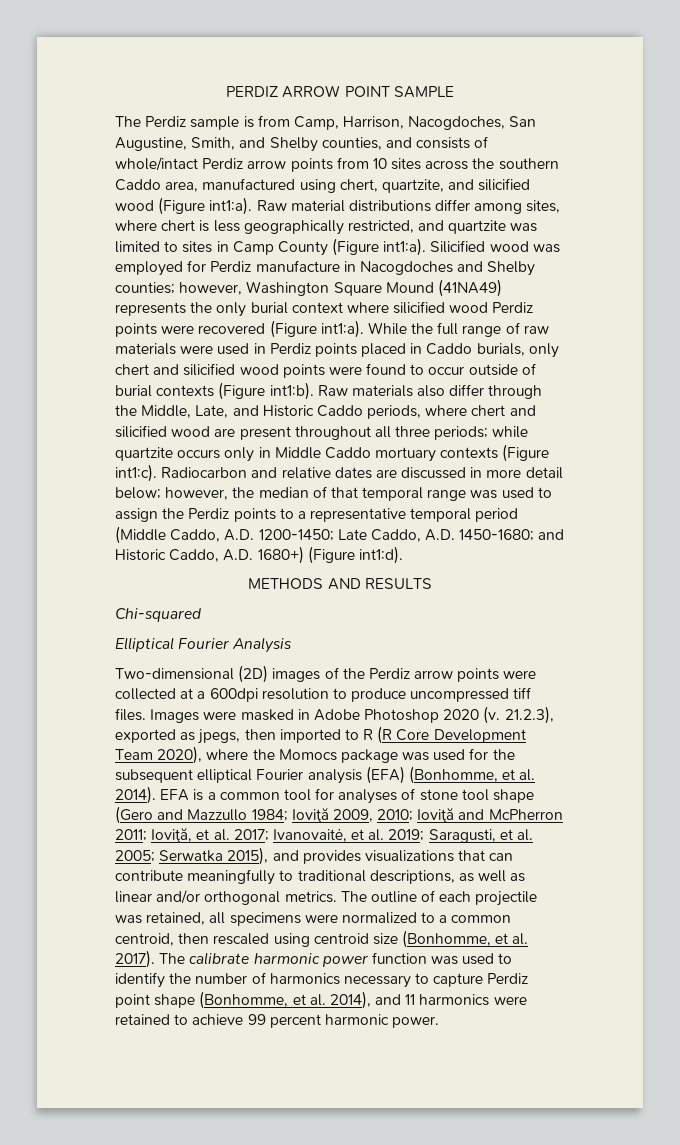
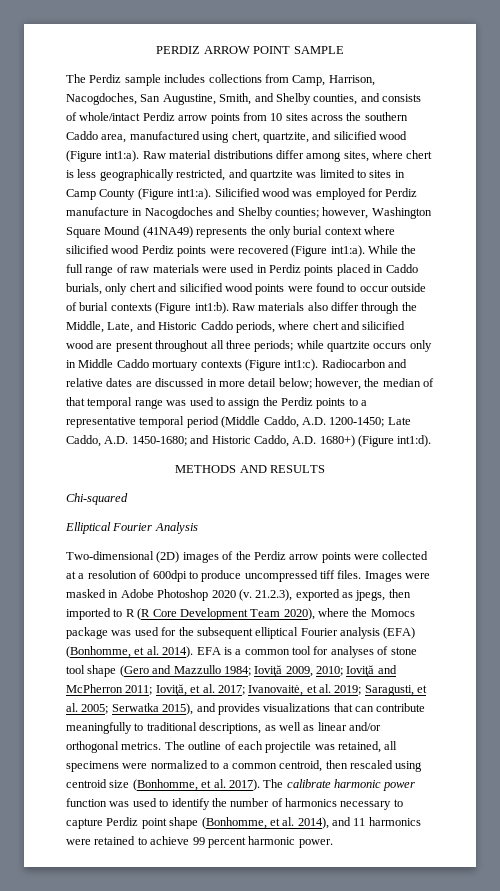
[243,116,254,128] is -> [164,74,262,83] includes collections
[209,688,329,702] 600dpi resolution -> [87,570,187,582] resolution of 600dpi

